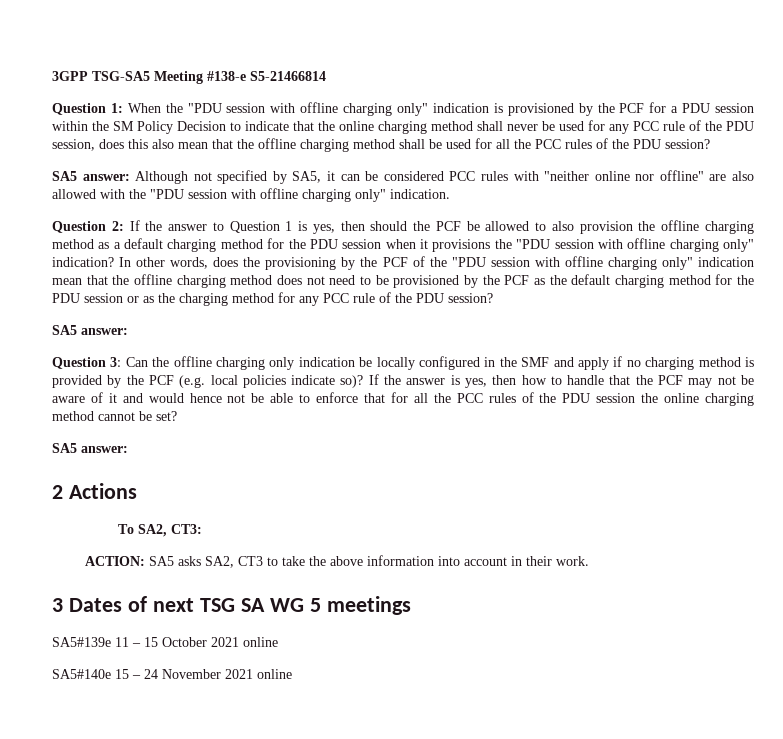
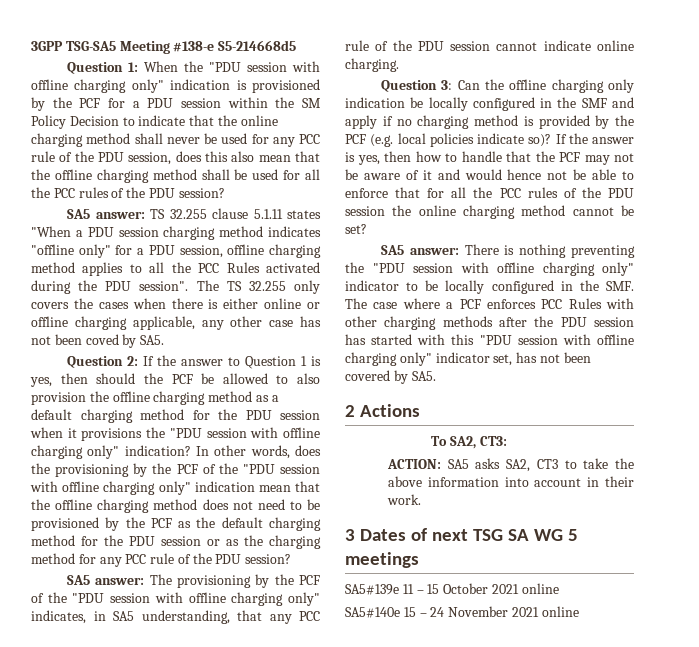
[250,71,326,81] S5-21466814 -> [218,40,297,51] S5-214668d5
[135,170,754,184] [52,188,450,202] Although not specified by SA5, it can be considered PCC rules with "neither online nor offline" are also allowed with the "PDU session with offline charging only" indication. -> [150,208,321,219] [31,226,321,240] [31,244,321,258] [31,262,320,276] [31,280,320,294] [31,298,320,309] [31,316,321,330] [31,334,165,348] TS 32.255 clause 5.1.11 states "When a PDU session charging method indicates "offline only" for a PDU session, offline charging method applies to all the PCC Rules activated during the PDU session". The TS 32.255 only covers the cases when there is either online or offline charging applicable, any other case has not been coved by SA5.
(128, 331) none -> [149,574,320,588] [31,592,320,606] [31,610,320,624] [345,40,634,51] [345,58,399,72] The provisioning by the PCF of the "PDU session with offline charging only" indicates, in SA5 understanding, that any PCC rule of the PDU session cannot indicate online charging.
(128, 449) none -> [464,244,635,258] [345,262,634,276] [345,280,634,294] [345,298,634,309] [345,316,634,330] [345,334,634,345] [345,352,591,366] [345,370,436,384] There is nothing preventing the "PDU session with offline charging only" indicator to be locally configured in the SMF. The case where a PCF enforces PCC Rules with other charging methods after the PDU session has started with this "PDU session with offline charging only" indicator set, has not been covered by SA5.

